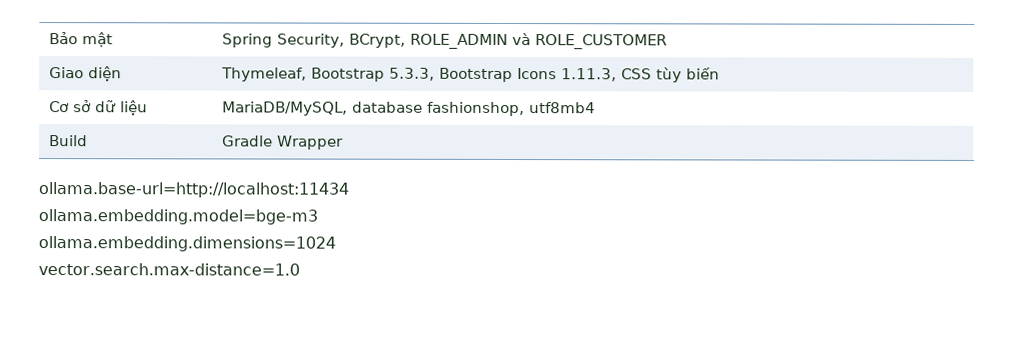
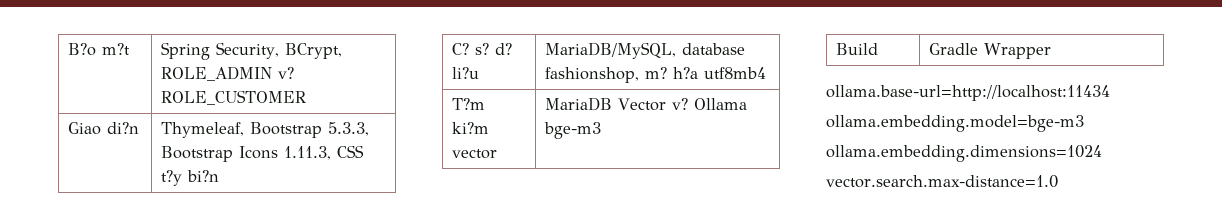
[48,32,113,48] Bảo mật -> [67,43,130,56] B?o m?t
[511,33,531,46] và -> [277,67,294,79] v?
[87,66,122,82] diện -> [106,122,139,134] di?n
[655,67,720,83] [48,100,148,116] tùy biến // Cơ sở dữ liệu -> [160,170,219,186] [451,43,512,55] [451,67,479,79] t?y bi?n // C? s? d? li?u
(525, 109) none -> [644,67,698,79] m? h?a
(596, 108) none -> [451,98,485,110] [451,122,489,134] [451,149,497,159] [544,97,747,111] [543,122,601,139] // T?m ki?m vector | MariaDB Vector v? Ollama bge-m3

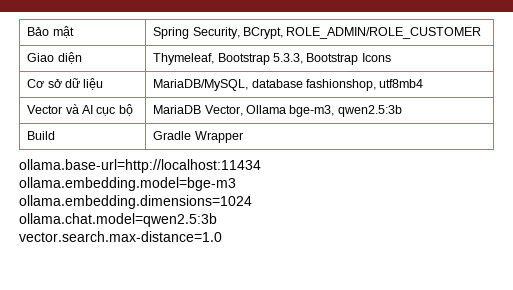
[67,43,130,56] B?o m?t -> [27,26,74,38] Bảo mật
[160,66,294,81] [160,90,306,105] ROLE_ADMIN v? ROLE_CUSTOMER -> [286,27,482,39] ROLE_ADMIN/ROLE_CUSTOMER
[106,122,139,134] di?n -> [57,52,82,64] diện
[283,145,364,160] [160,170,219,186] [451,43,512,55] [451,67,479,79] 1.11.3, CSS t?y bi?n // C? s? d? li?u -> [27,78,104,90] // Cơ sở dữ liệu
[644,67,698,79] m? h?a -> (376, 85) none
[451,98,485,110] [451,122,489,134] [451,149,497,159] [544,97,747,111] [543,122,601,139] T?m ki?m vector | MariaDB Vector v? Ollama bge-m3 -> [27,104,133,116] [153,105,402,117] Vector và AI cục bộ | MariaDB Vector, Ollama bge-m3, qwen2.5:3b
(1102, 153) none -> [19,213,217,227] // ollama.chat.model=qwen2.5:3b

